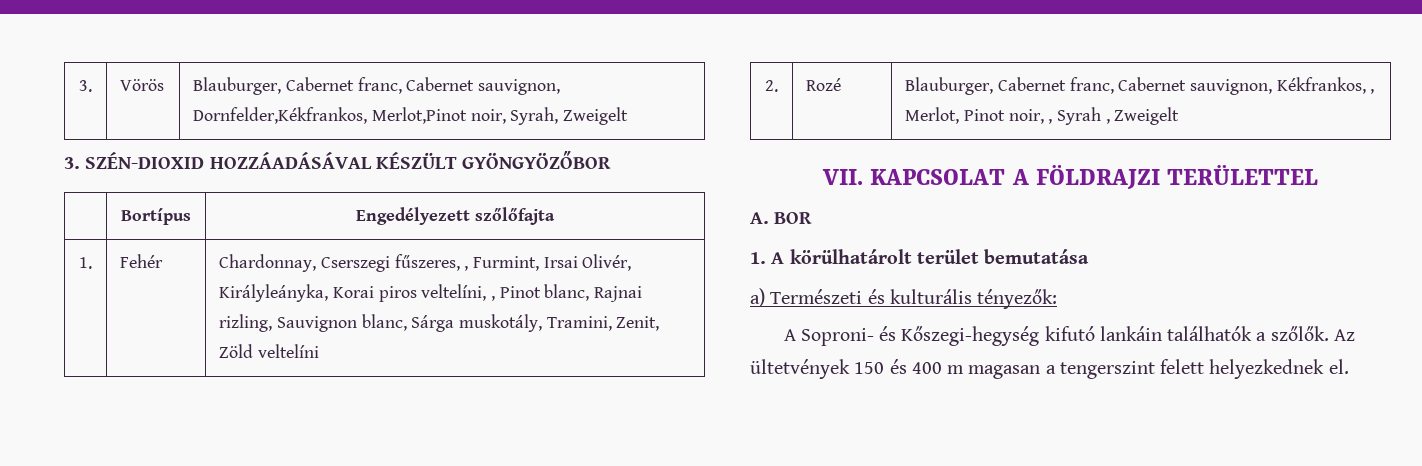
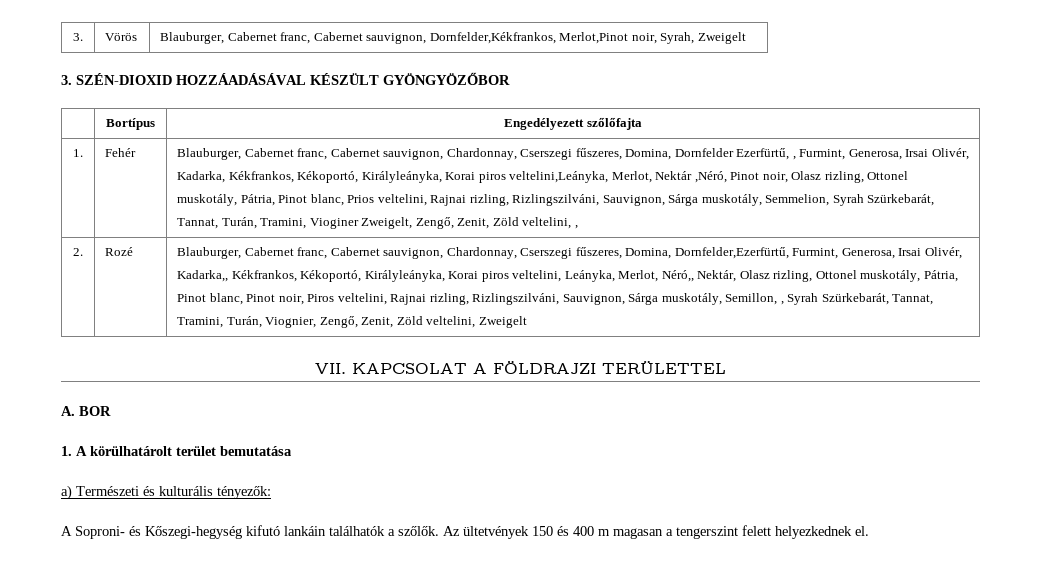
[219,254,460,272] Chardonnay, Cserszegi fűszeres, -> [177,148,790,160] Blauburger, Cabernet franc, Cabernet sauvignon, Chardonnay, Cserszegi fűszeres, Domina, Dornfelder Ezerfürtű,
[543,254,632,271] [219,284,643,302] [219,314,660,332] [219,344,319,358] Irsai Olivér, Királyleányka, Korai piros veltelíni, , Pinot blanc, Rajnai rizling, Sauvignon blanc, Sárga muskotály, Tramini, Zenit, Zöld veltelíni -> [848,148,969,160] [177,171,909,183] [177,194,935,206] [177,217,578,229] Generosa, Irsai Olivér, Kadarka, Kékfrankos, Kékoportó, Királyleányka, Korai piros veltelini,Leányka, Merlot, Nektár ,Néró, Pinot noir, Olasz rizling, Ottonel muskotály, Pátria, Pinot blanc, Prios veltelini, Rajnai rizling, Rizlingszilváni, Sauvignon, Sárga muskotály, Semmelion, Syrah Szürkebarát, Tannat, Turán, Tramini, Vioginer Zweigelt, Zengő, Zenit, Zöld veltelini, ,
[1276,77,1375,94] [905,107,1110,125] Kékfrankos, , Merlot, Pinot noir, , Syrah , -> [446,247,962,259] [177,270,958,282] [177,293,934,305] [177,316,476,328] Chardonnay, Cserszegi fűszeres, Domina, Dornfelder,Ezerfürtű, Furmint, Generosa, Irsai Olivér, Kadarka,, Kékfrankos, Kékoportó, Királyleányka, Korai piros veltelini, Leányka, Merlot, Néró,, Nektár, Olasz rizling, Ottonel muskotály, Pátria, Pinot blanc, Pinot noir, Piros veltelini, Rajnai rizling, Rizlingszilváni, Sauvignon, Sárga muskotály, Semillon, , Syrah Szürkebarát, Tannat, Tramini, Turán, Viognier, Zengő, Zenit, Zöld veltelini,

